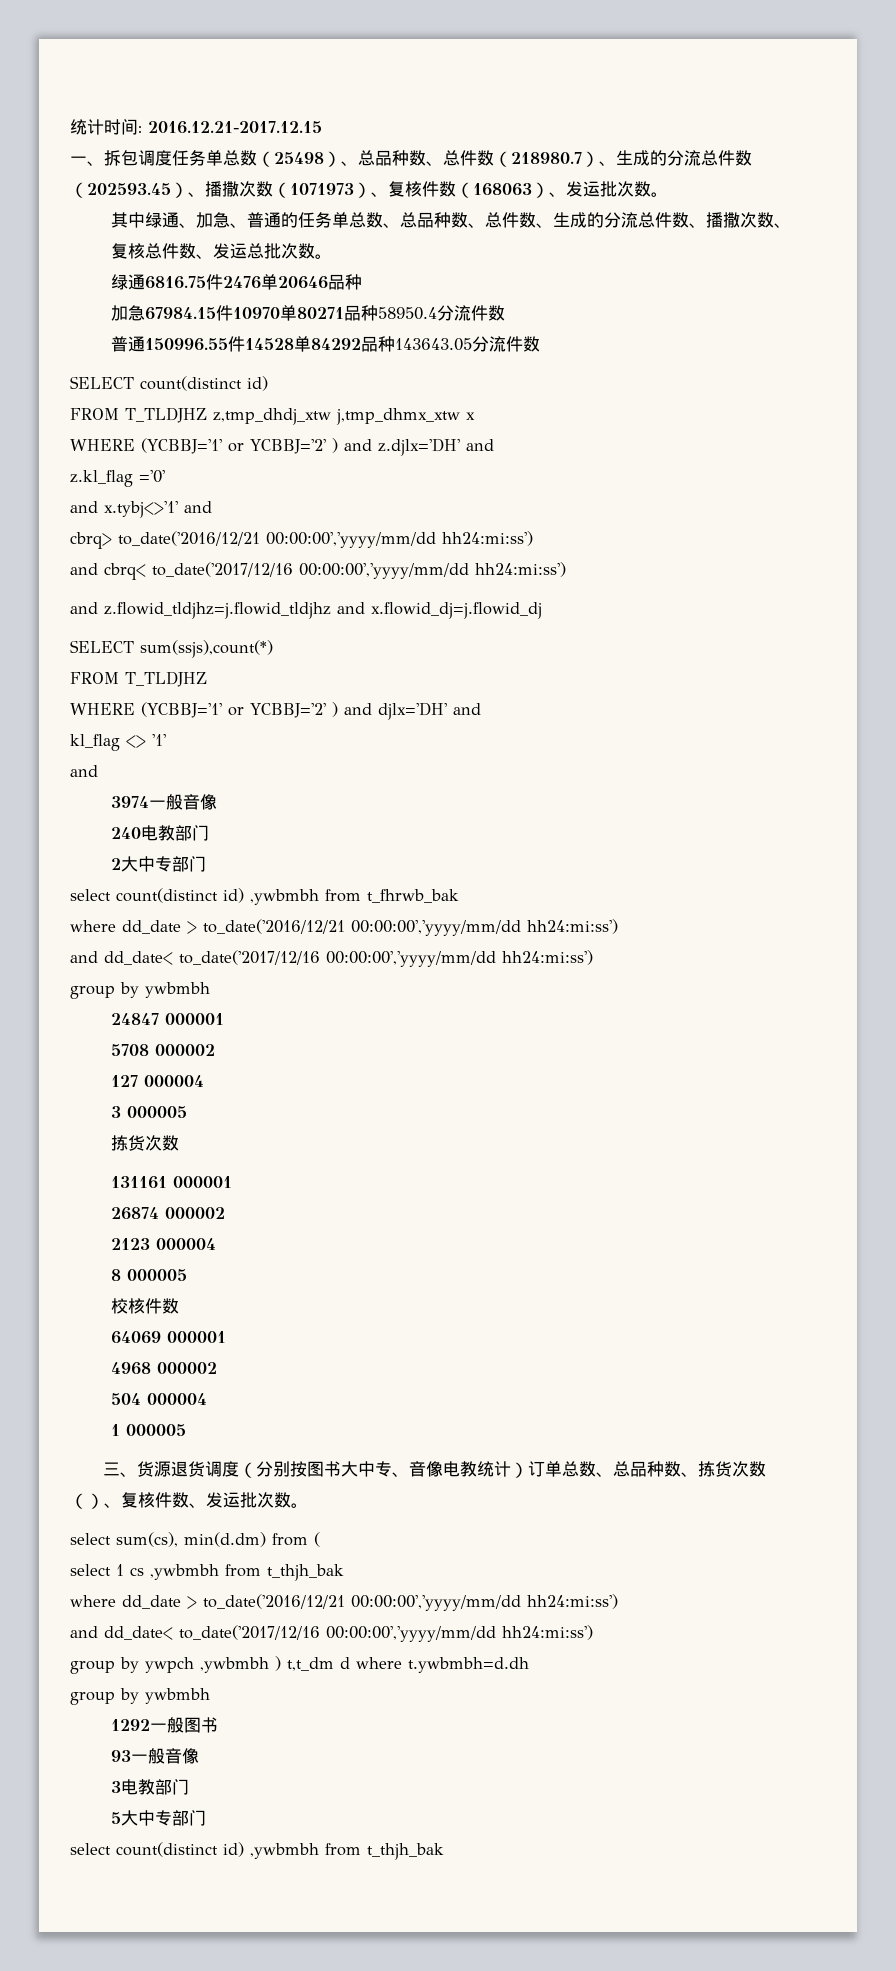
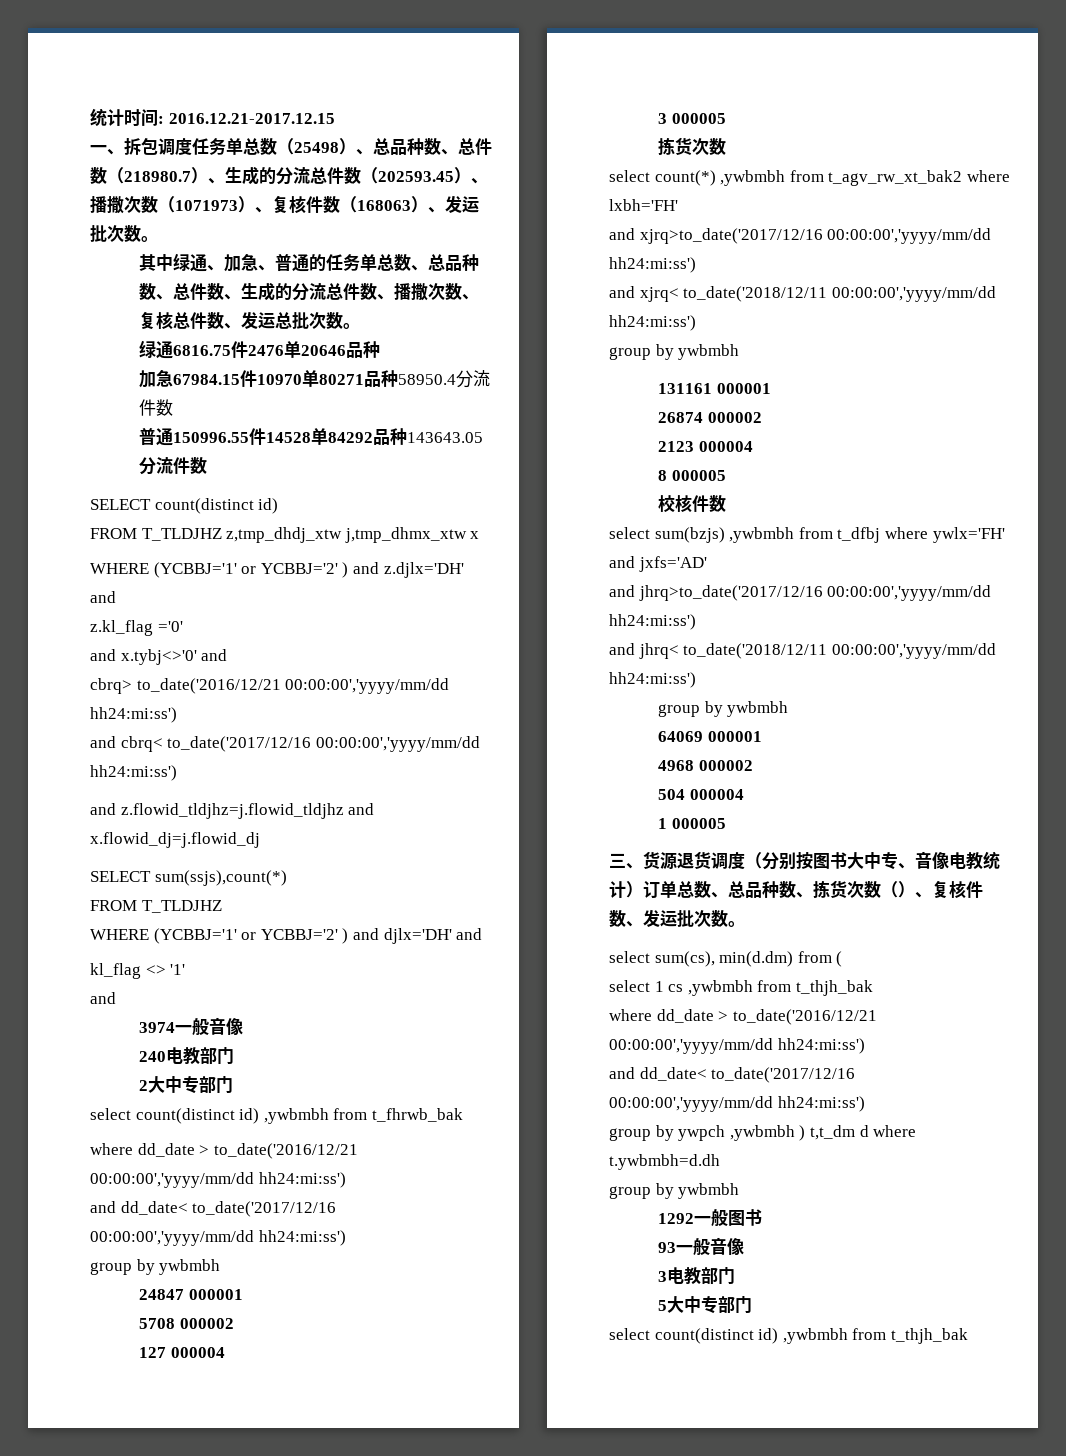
[104,501,178,518] x.tybj<>'1' -> [120,649,197,665] x.tybj<>'0'
(179, 1143) none -> [609,170,1010,186] [609,199,678,211] [609,228,992,244] [609,257,696,273] [609,286,996,302] [609,315,696,331] [609,344,740,360] // select count(*) ,ywbmbh from t_agv_rw_xt_bak2 where lxbh='FH' // and xjrq>to_date('2017/12/16 00:00:00','yyyy/mm/dd hh24:mi:ss') // and xjrq< to_date('2018/12/11 00:00:00','yyyy/mm/dd hh24:mi:ss') // group by ywbmbh
(179, 1306) none -> [609,527,1005,543] [609,556,707,572] [609,585,992,601] [609,614,696,630] [609,643,996,659] [609,672,696,688] [658,701,789,717] // select sum(bzjs) ,ywbmbh from t_dfbj where ywlx='FH' and jxfs='AD' // and jhrq>to_date('2017/12/16 00:00:00','yyyy/mm/dd hh24:mi:ss') // and jhrq< to_date('2018/12/11 00:00:00','yyyy/mm/dd hh24:mi:ss') // group by ywbmbh

